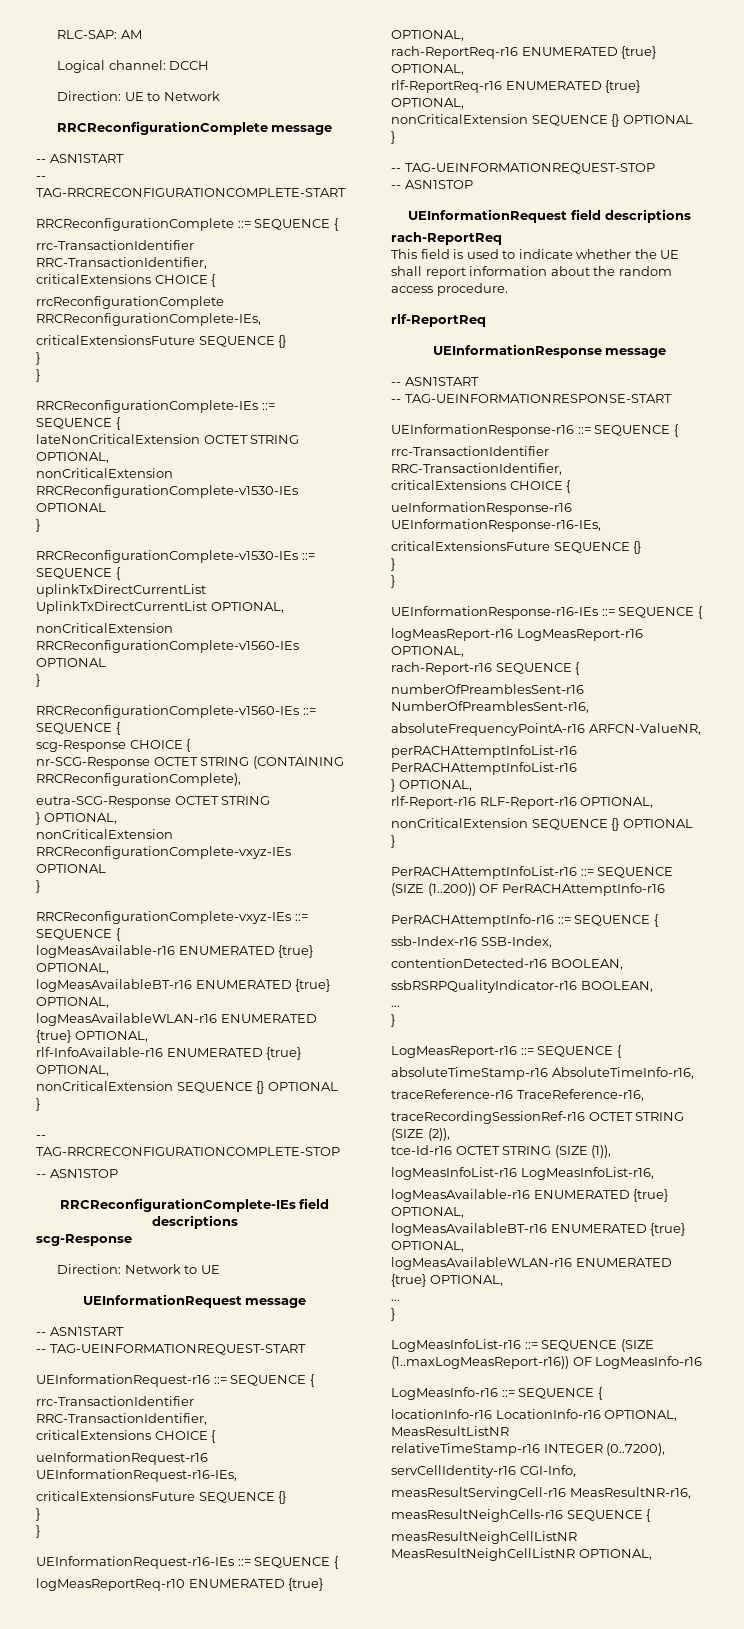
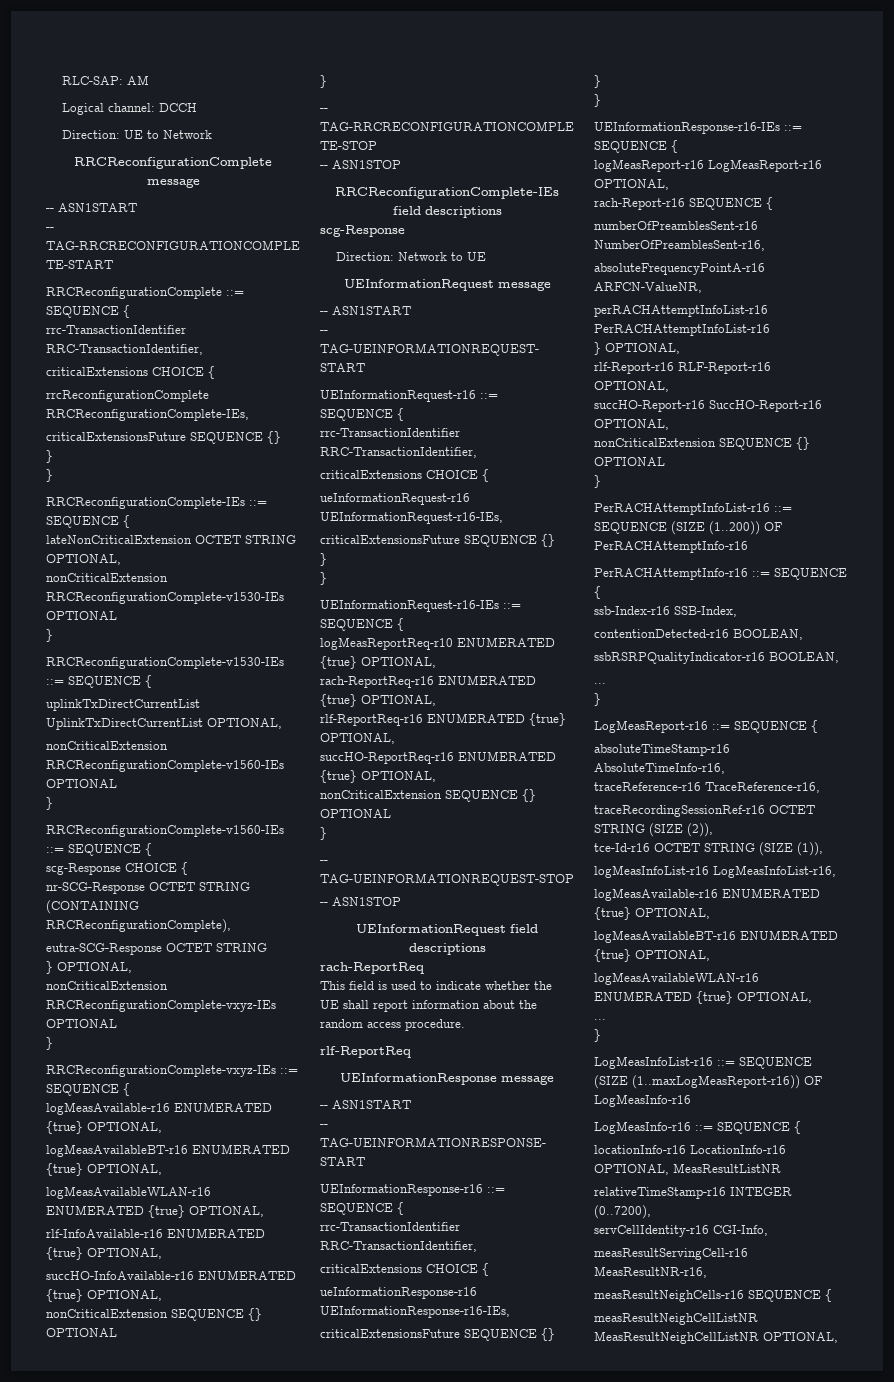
(109, 1070) none -> [46,1270,296,1280] [46,1289,162,1302] // succHO-InfoAvailable-r16 ENUMERATED {true} OPTIONAL,
(464, 103) none -> [320,751,556,764] [320,770,436,783] // succHO-ReportReq-r16 ENUMERATED {true} OPTIONAL,
(654, 802) none -> [594,400,822,412] [594,419,669,430] // succHO-Report-r16 SuccHO-Report-r16 OPTIONAL,

